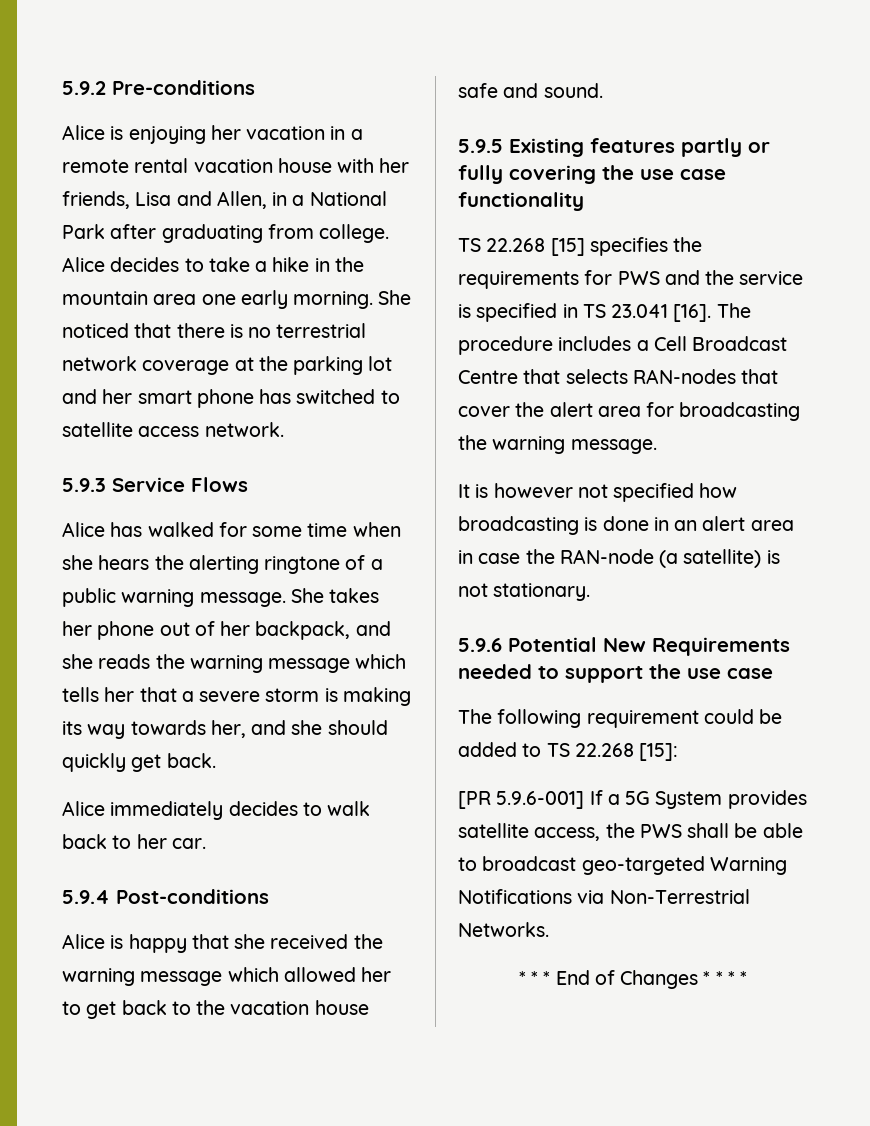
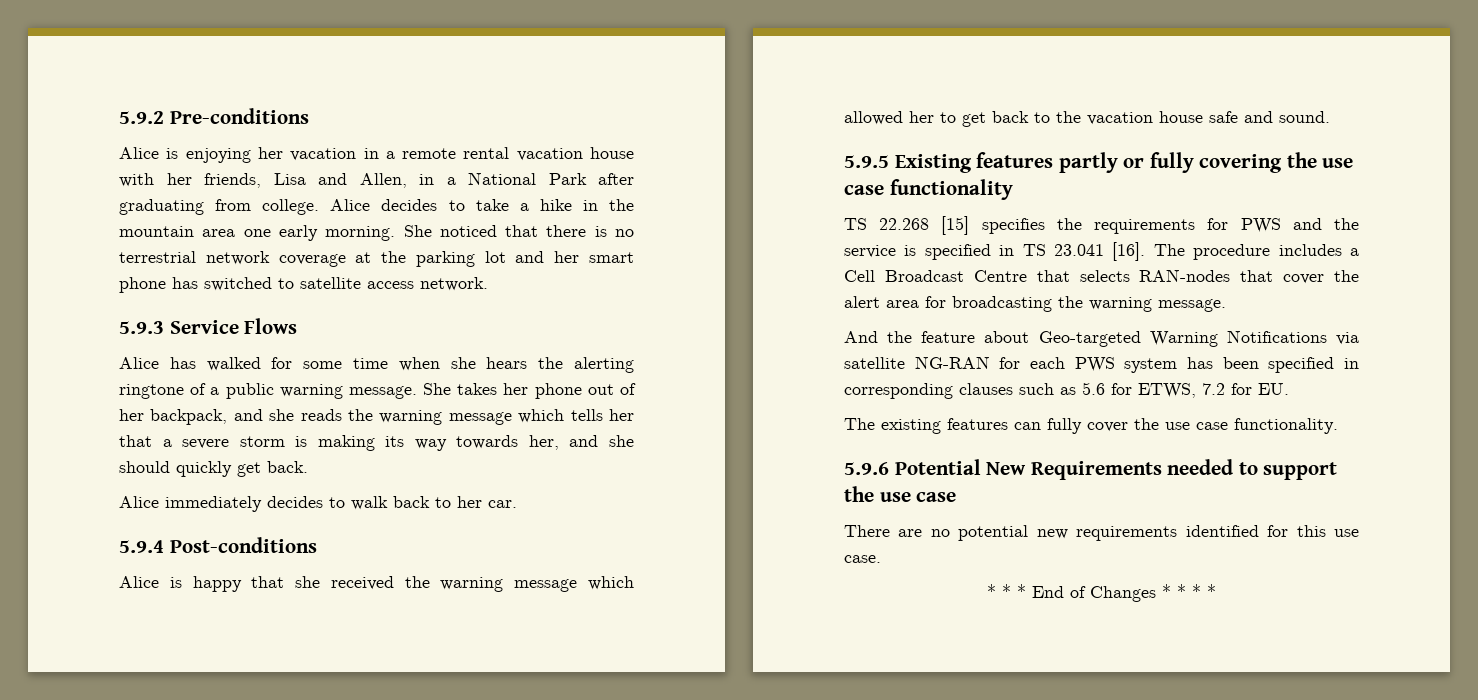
[458,483,738,502] [458,516,794,535] [458,549,780,568] [458,583,591,601] It is however not specified how broadcasting is done in an alert area in case the RAN-node (a satellite) is not stationary. -> [844,330,1359,347] [844,356,1359,373] [844,382,1289,399] [844,418,1338,434] And the feature about Geo-targeted Warning Notifications via satellite NG-RAN for each PWS system has been specified in corresponding clauses such as 5.6 for ETWS, 7.2 for EU. // The existing features can fully cover the use case functionality.
[458,709,783,728] [458,742,679,761] [458,790,807,809] [458,823,803,841] [458,856,787,875] [458,889,750,904] [458,922,549,937] The following requirement could be added to TS 22.268 [15]: // [PR 5.9.6-001] If a 5G System provides satellite access, the PWS shall be able to broadcast geo-targeted Warning Notifications via Non-Terrestrial Networks. -> [844,525,1359,541] [844,555,881,563] There are no potential new requirements identified for this use case.

